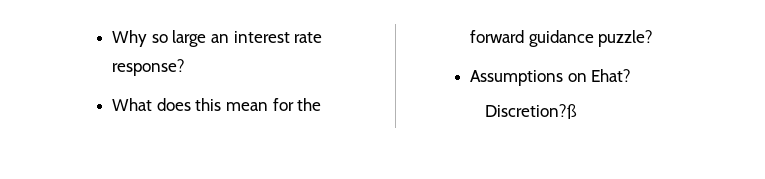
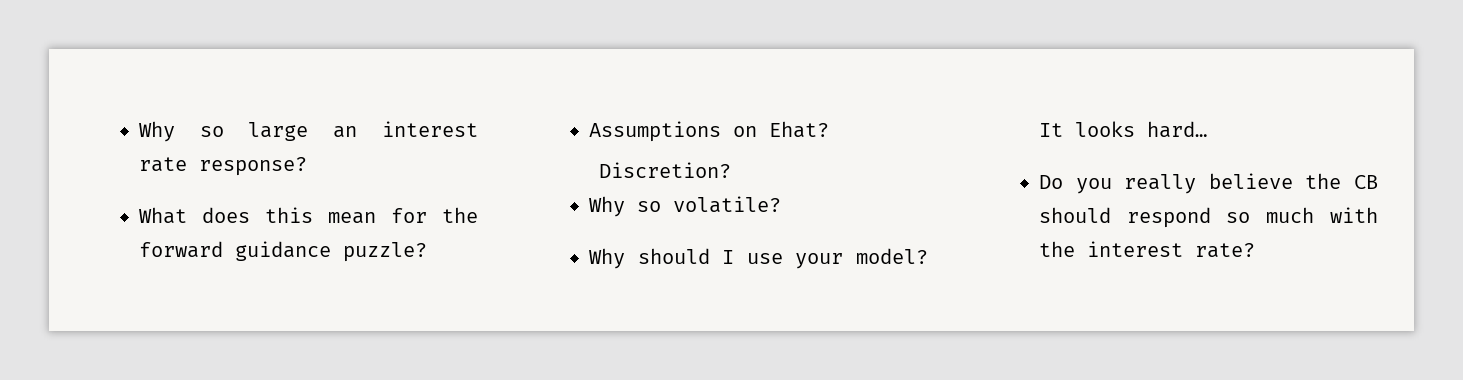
[485,104,578,119] Discretion?ß -> [598,162,731,178] [588,196,781,217] [588,248,928,269] [1038,121,1207,138] [1038,173,1378,194] [1038,207,1378,228] [1038,241,1255,258] Discretion? // Why so volatile? // Why should I use your model? It looks hard… // Do you really believe the CB should respond so much with the interest rate?

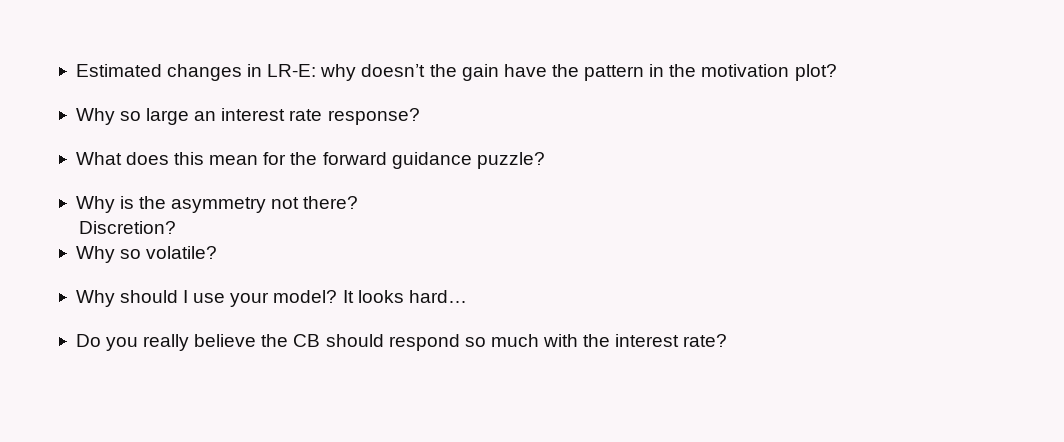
(138, 131) none -> [75,64,837,81] Estimated changes in LR-E: why doesn’t the gain have the pattern in the motivation plot? //
[588,121,829,142] Assumptions on Ehat? -> [75,196,359,213] Why is the asymmetry not there?

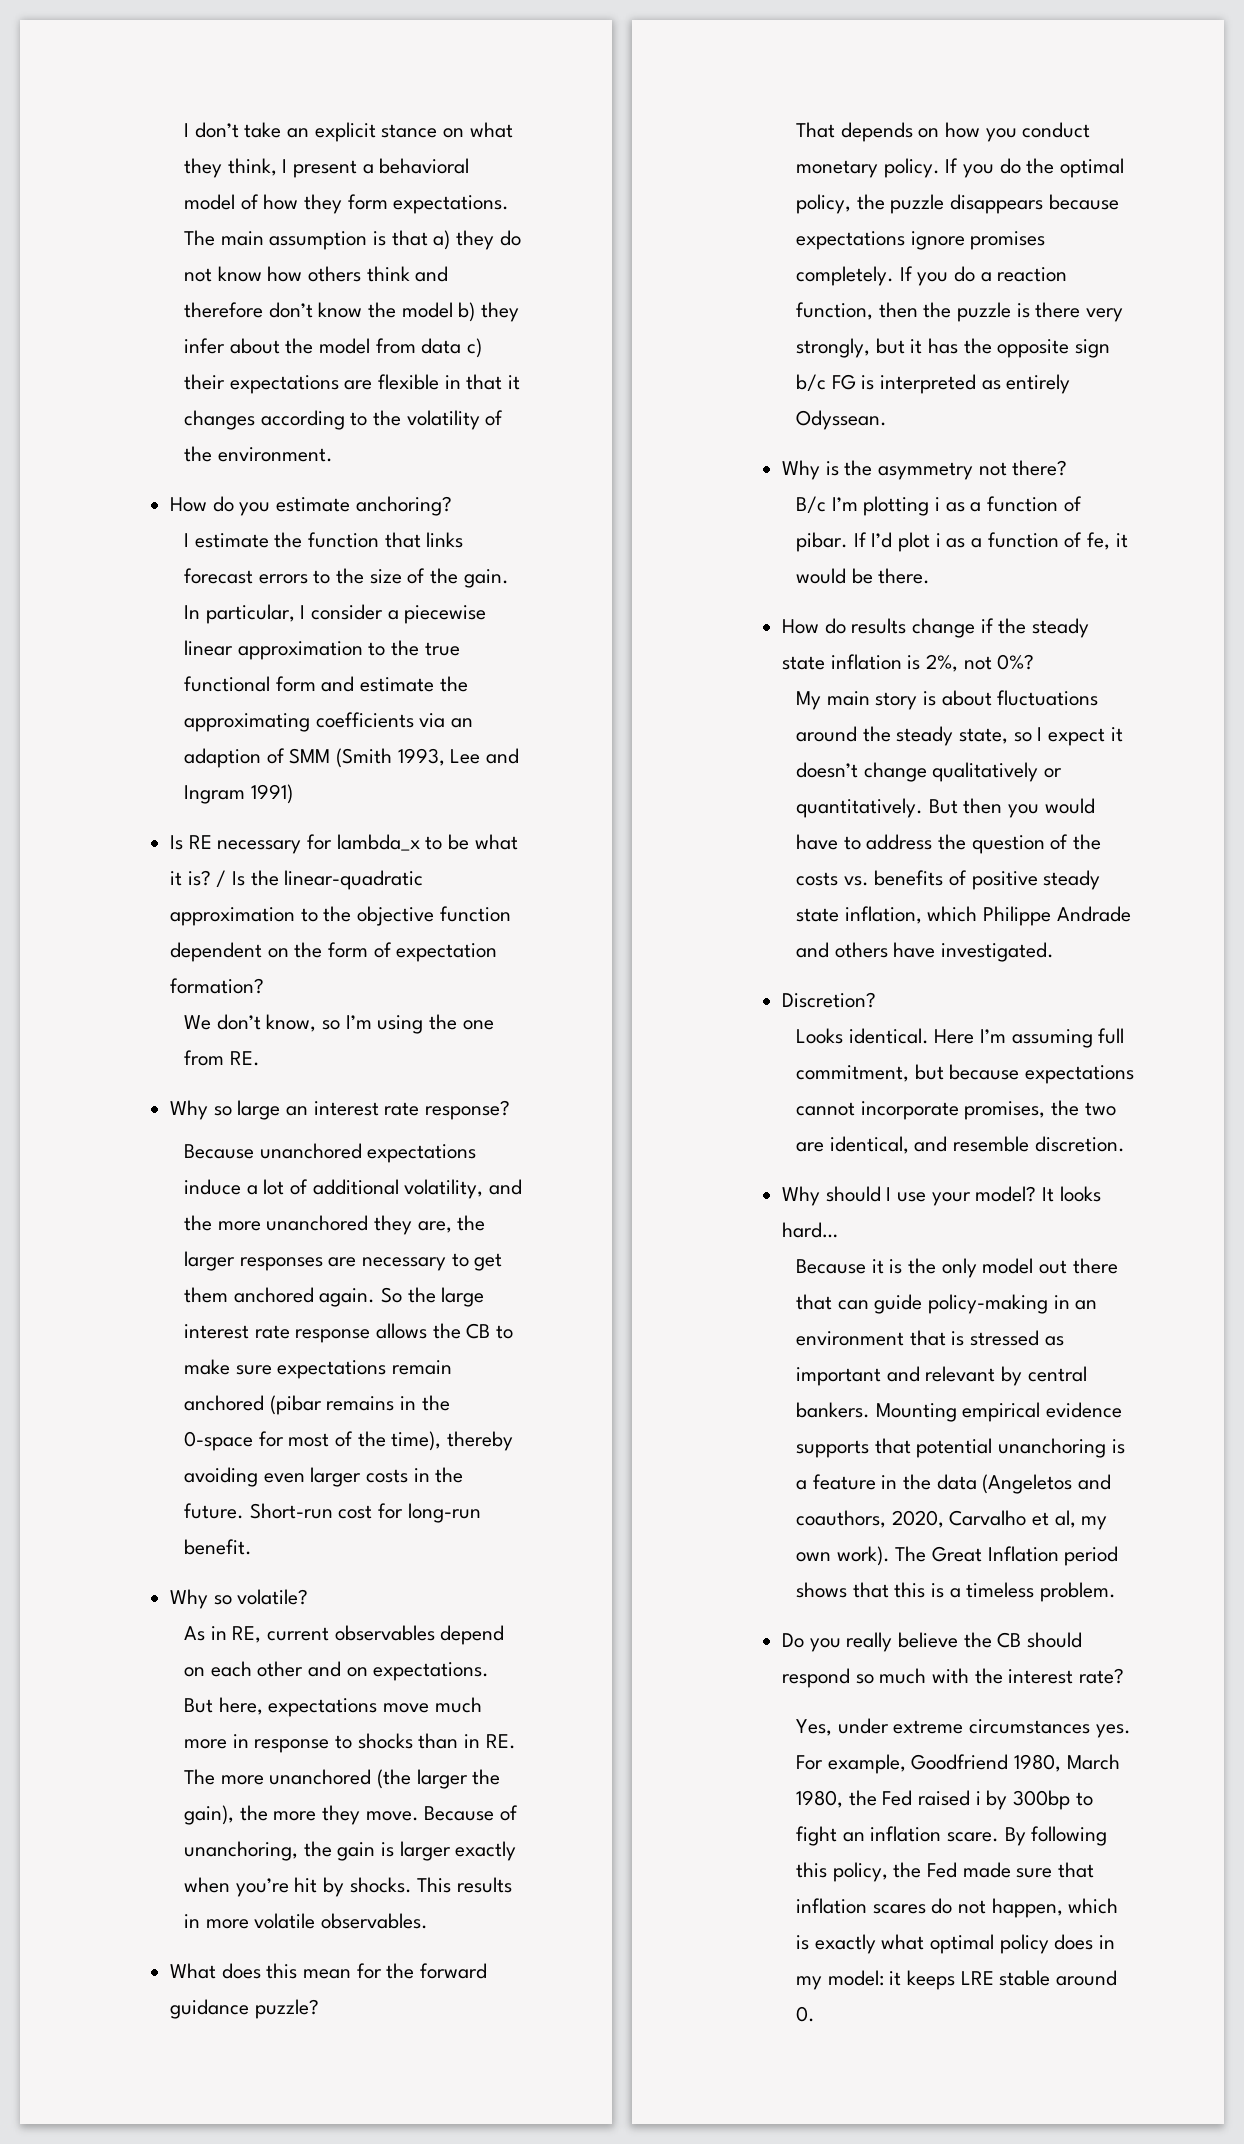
[75,64,837,81] Estimated changes in LR-E: why doesn’t the gain have the pattern in the motivation plot? -> [183,122,513,142] [183,158,470,178] [183,194,510,214] [183,230,521,250] [183,266,449,282] [183,302,519,322] [183,338,482,358] [183,374,520,394] [183,410,504,430] [183,446,333,462] [170,496,452,516] [183,532,464,548] [183,568,509,588] [183,604,487,624] [183,640,460,660] [183,676,468,692] [183,712,473,732] [183,748,519,768] [183,784,293,804] [170,834,518,854] [170,870,424,890] [170,906,511,926] [170,942,498,962] [170,978,265,994] [183,1014,494,1034] [183,1050,260,1066] I don’t take an explicit stance on what they think, I present a behavioral model of how they form expectations. The main assumption is that a) they do not know how others think and therefore don’t know the model b) they infer about the model from data c) their expectations are flexible in that it changes according to the volatility of the environment. // How do you estimate anchoring? // I estimate the function that links forecast errors to the size of the gain. In particular, I consider a piecewise linear approximation to the true functional form and estimate the approximating coefficients via an adaption of SMM (Smith 1993, Lee and Ingram 1991) // Is RE necessary for lambda_x to be what it is? / Is the linear-quadratic approximation to the objective function dependent on the form of expectation formation? // We don’t know, so I’m using the one from RE.
(420, 116) none -> [183,1143,477,1163] [183,1179,522,1199] [183,1215,486,1235] [183,1251,503,1271] [183,1287,485,1307] [183,1323,513,1343] [183,1359,452,1379] [183,1395,450,1415] [183,1431,513,1451] [183,1467,464,1487] [183,1503,481,1523] [183,1539,252,1555] [170,1589,309,1609] [183,1625,505,1645] [183,1661,490,1681] [183,1697,482,1717] [183,1733,516,1753] [183,1769,501,1789] [183,1805,518,1825] [183,1841,517,1861] [183,1877,512,1897] [183,1913,428,1929] // Because unanchored expectations induce a lot of additional volatility, and the more unanchored they are, the larger responses are necessary to get them anchored again. So the large interest rate response allows the CB to make sure expectations remain anchored (pibar remains in the 0-space for most of the time), thereby avoiding even larger costs in the future. Short-run cost for long-run benefit. // Why so volatile? // As in RE, current observables depend on each other and on expectations. But here, expectations move much more in response to shocks than in RE. The more unanchored (the larger the gain), the more they move. Because of unanchoring, the gain is larger exactly when you’re hit by shocks. This results in more volatile observables.
(545, 160) none -> [795,122,1091,142] [795,158,1124,178] [795,194,1119,214] [795,231,1046,250] [795,266,1068,286] [795,302,1123,322] [795,338,1110,358] [795,374,1071,394] [795,410,887,430] // That depends on how you conduct monetary policy. If you do the optimal policy, the puzzle disappears because expectations ignore promises completely. If you do a reaction function, then the puzzle is there very strongly, but it has the opposite sign b/c FG is interpreted as entirely Odyssean.
[78,221,176,234] [75,246,217,263] Discretion? // Why so volatile? -> [795,496,1082,516] [795,532,1128,552] [795,568,931,584] [782,618,1090,638] [782,654,1035,672] [795,690,1099,710] [795,726,1123,746] [795,762,1062,782] [795,798,1095,818] [795,834,1101,854] [795,870,1101,890] [795,906,1131,926] [795,942,1054,962] [782,992,877,1008] [795,1028,1125,1048] [795,1064,1134,1084] [795,1100,1116,1120] [795,1136,1125,1154] B/c I’m plotting i as a function of pibar. If I’d plot i as a function of fe, it would be there. // How do results change if the steady state inflation is 2%, not 0%? // My main story is about fluctuations around the steady state, so I expect it doesn’t change qualitatively or quantitatively. But then you would have to address the question of the costs vs. benefits of positive steady state inflation, which Philippe Andrade and others have investigated. // Discretion? // Looks identical. Here I’m assuming full commitment, but because expectations cannot incorporate promises, the two are identical, and resemble discretion.
(467, 296) none -> [795,1258,1118,1278] [795,1294,1098,1314] [795,1330,1064,1346] [795,1366,1087,1386] [795,1402,1122,1422] [795,1438,1125,1458] [795,1474,1111,1494] [795,1510,1108,1530] [795,1546,1119,1566] [795,1582,1116,1602] // Because it is the only model out there that can guide policy-making in an environment that is stressed as important and relevant by central bankers. Mounting empirical evidence supports that potential unanchoring is a feature in the data (Angeletos and coauthors, 2020, Carvalho et al, my own work). The Great Inflation period shows that this is a timeless problem.
(728, 340) none -> [795,1718,1131,1738] [795,1754,1120,1774] [795,1790,1093,1810] [795,1826,1108,1846] [795,1862,1094,1882] [795,1898,1119,1918] [795,1934,1115,1954] [795,1970,1117,1990] [795,2006,815,2022] // Yes, under extreme circumstances yes. For example, Goodfriend 1980, March 1980, the Fed raised i by 300bp to fight an inflation scare. By following this policy, the Fed made sure that inflation scares do not happen, which is exactly what optimal policy does in my model: it keeps LRE stable around 0.

